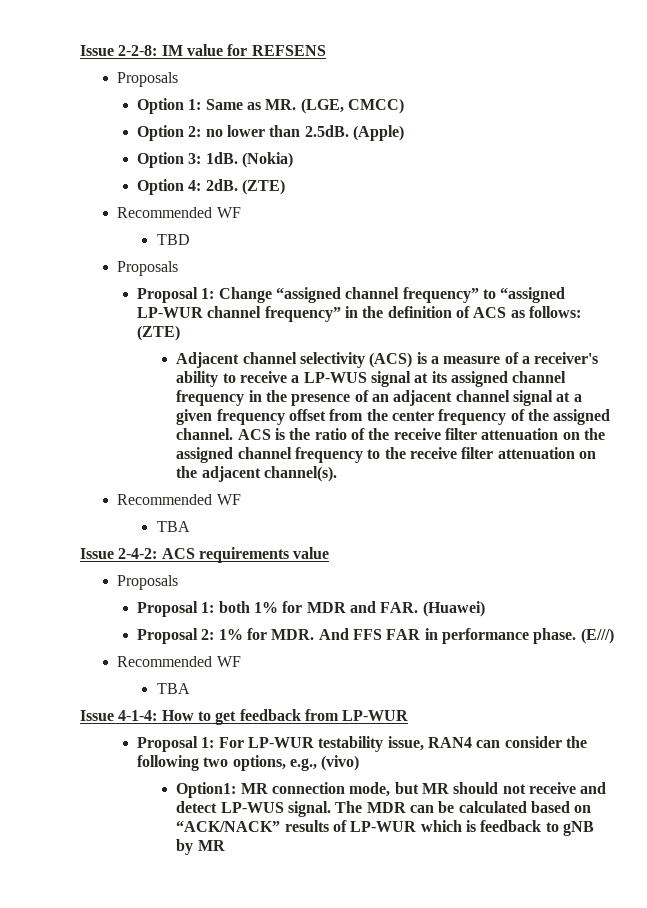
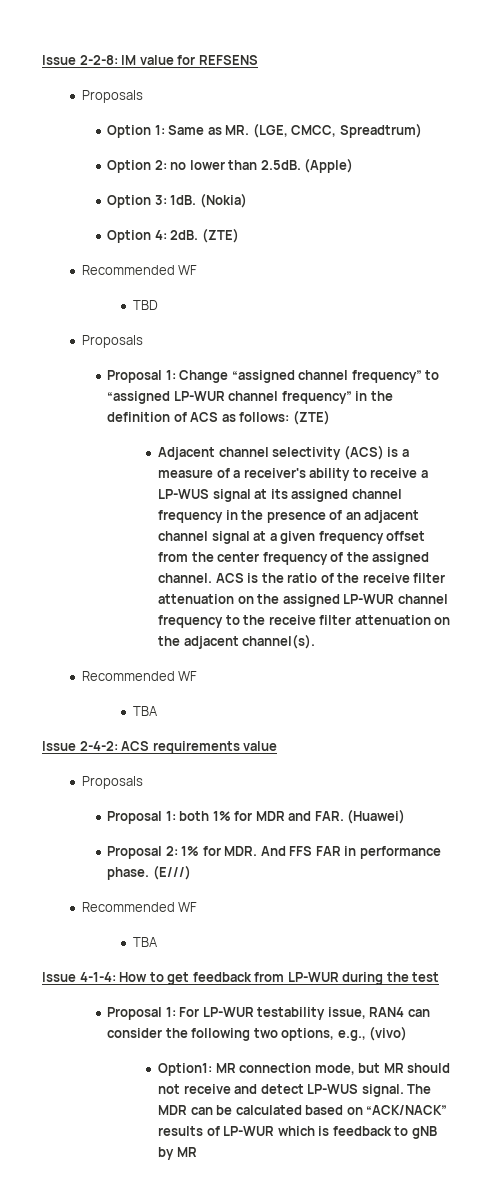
[347,98,404,114] CMCC) -> [291,123,422,138] CMCC, Spreadtrum)
(234, 455) none -> [343,594,395,604] LP-WUR
(409, 715) none -> [342,972,440,985] during the test

